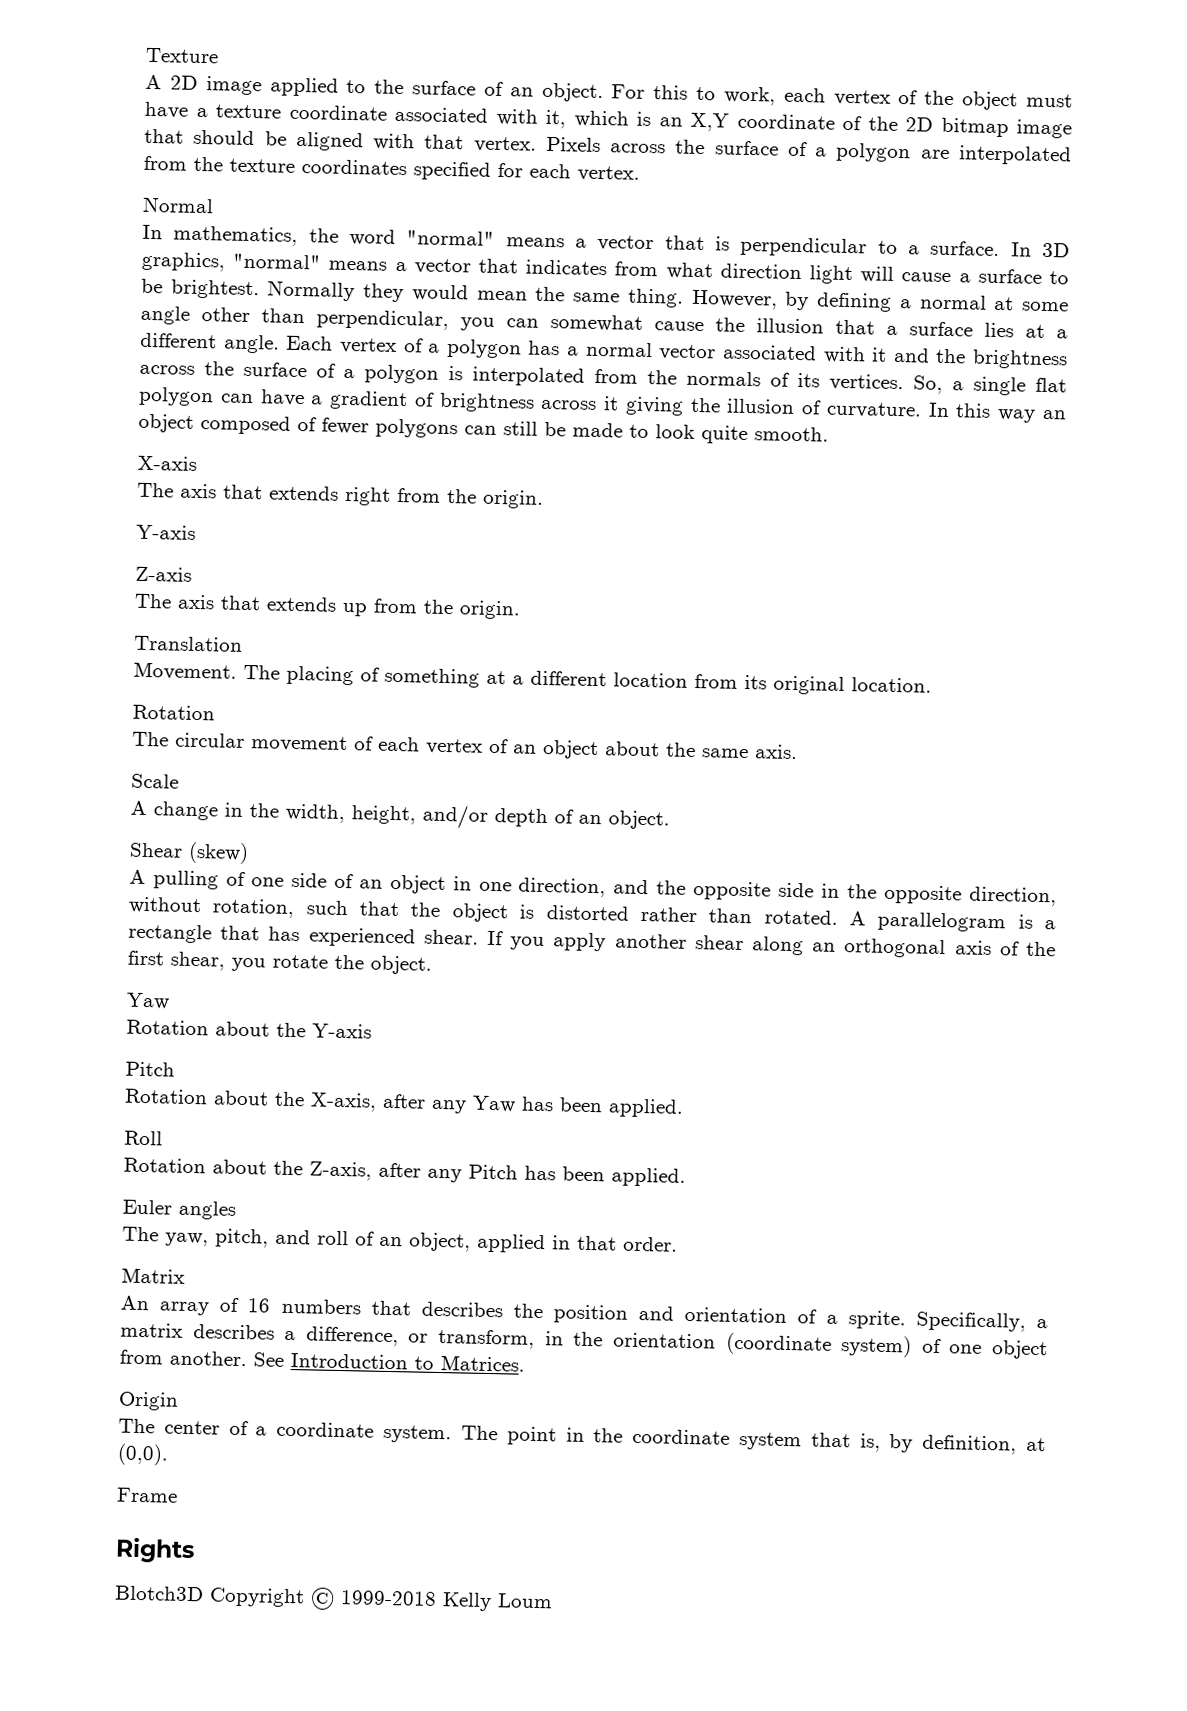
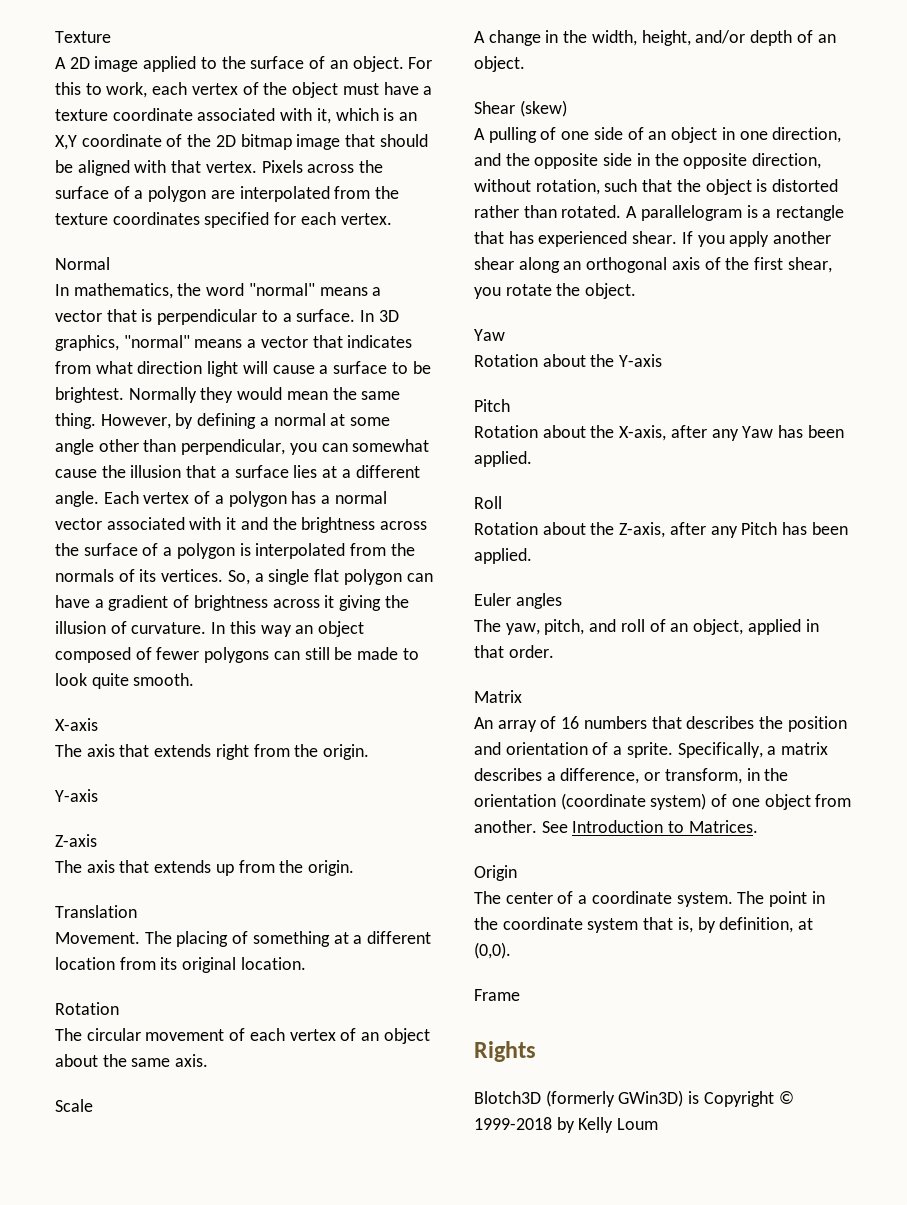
(204, 1593) none -> [545,1090,700,1107] (formerly GWin3D) is
(437, 1598) none -> [556,1117,575,1133] by

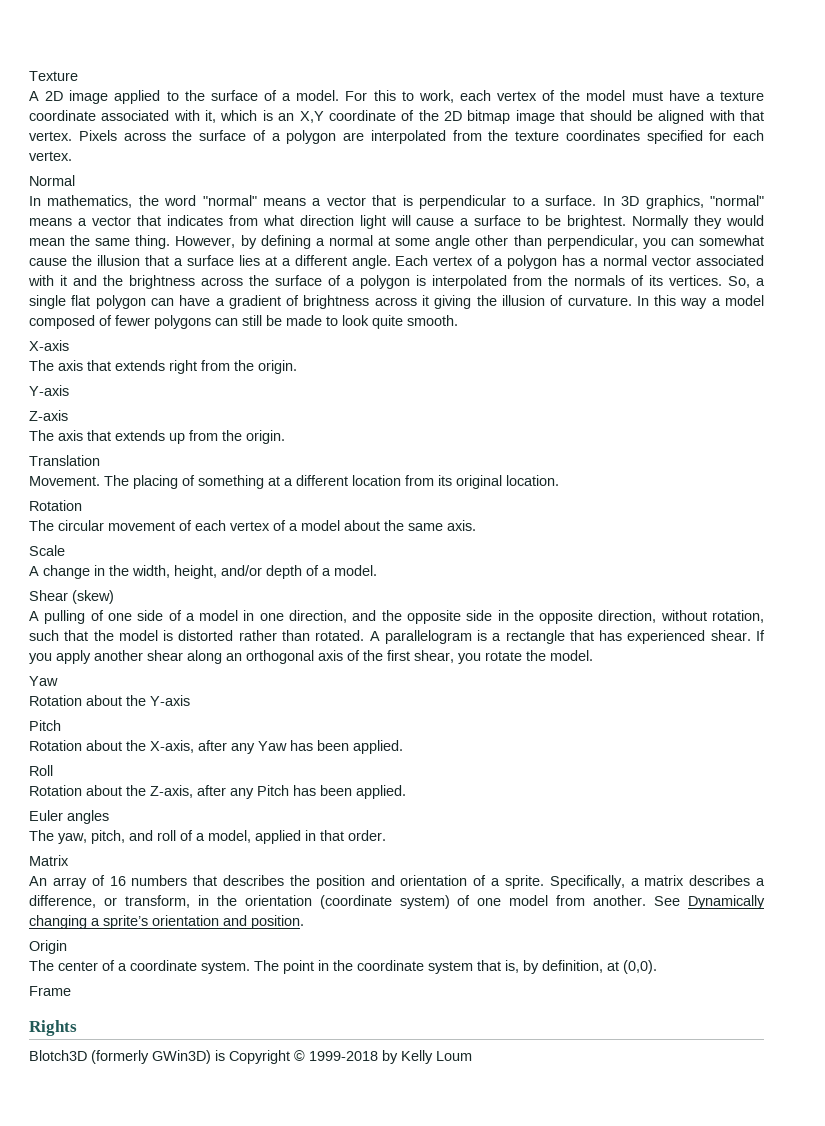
[329,56,404,72] an object. -> [282,90,340,101] a model.
[292,82,339,98] object -> [586,90,626,101] model
[295,621,365,637] an object -> [711,295,764,306] a model
[361,1028,430,1044] an object -> [289,520,340,531] a model
[817,34,836,43] [474,56,525,72] an object. -> [322,565,377,576] a model.
[648,127,718,143] an object -> [185,610,239,621] a model
[705,179,752,195] object -> [118,630,158,641] model
[585,283,637,299] object. -> [550,650,593,661] model.
[670,619,744,635] an object, -> [196,830,251,843] a model,
[764,794,811,810] object -> [509,895,549,906] model
[572,820,758,833] Introduction to Matrices. -> [688,895,766,909] [29,915,304,929] Dynamically changing a sprite’s orientation and position.

